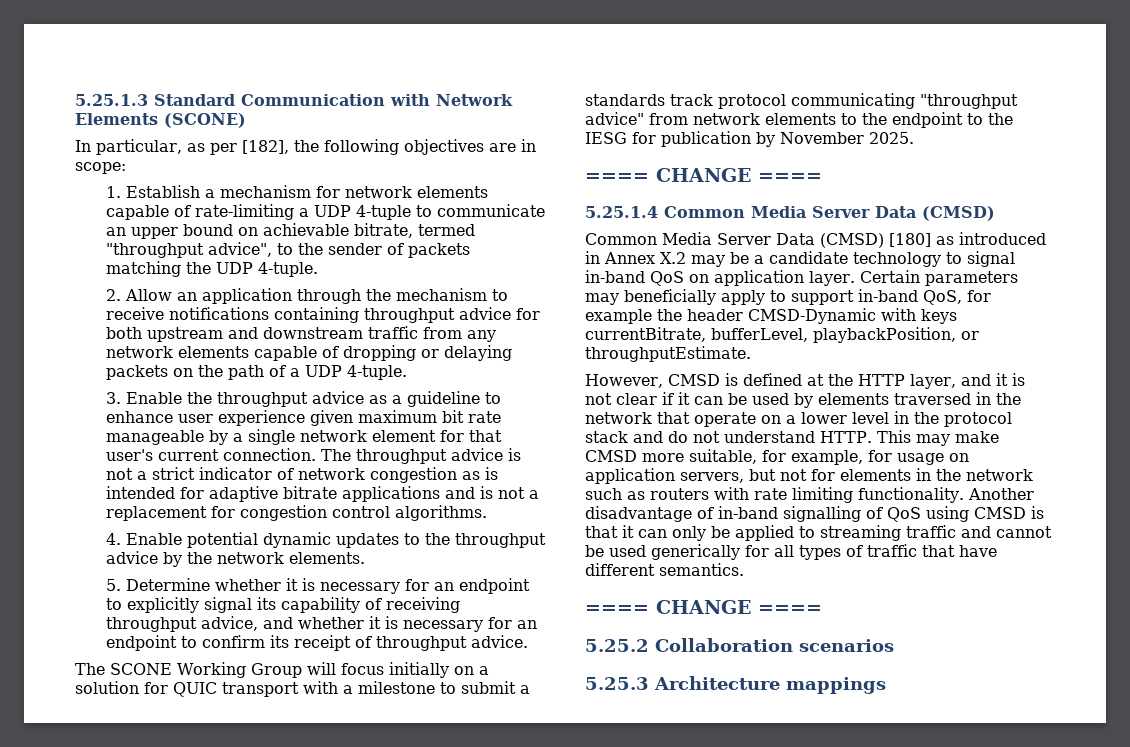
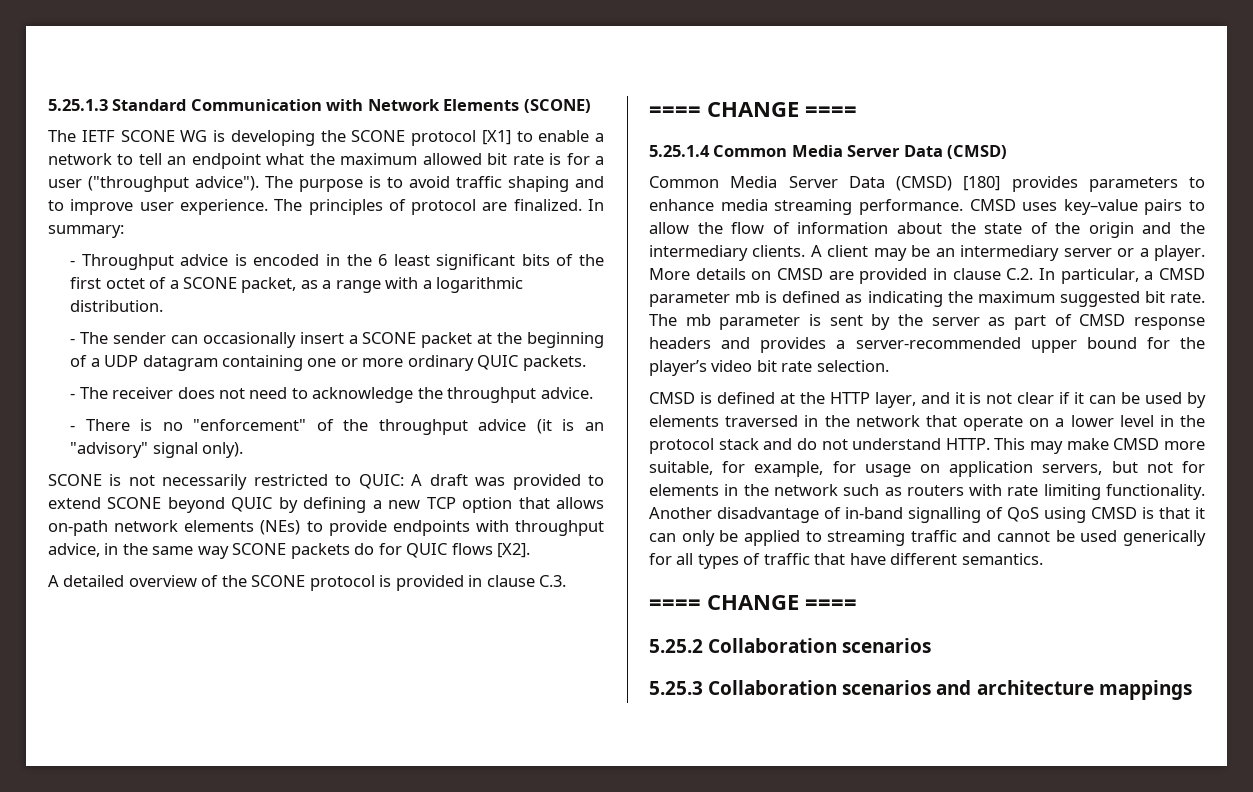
[75,139,536,155] [75,162,126,174] [105,185,488,198] [105,204,545,220] [105,223,475,239] [105,242,470,258] [105,261,318,277] [105,288,508,304] [105,307,540,323] [105,326,496,342] [105,345,512,361] [105,365,407,380] [105,391,501,407] [105,410,501,426] [105,429,502,445] [105,448,521,464] [105,467,498,483] [105,486,539,502] [105,505,487,521] [105,532,546,548] [105,551,365,567] [105,578,530,594] [105,597,460,613] [105,616,537,632] [105,635,528,651] [75,662,489,678] [75,681,530,697] [585,93,1018,109] [585,112,1013,128] [585,131,914,147] In particular, as per [182], the following objectives are in scope: // 1. Establish a mechanism for network elements capable of rate-limiting a UDP 4-tuple to communicate an upper bound on achievable bitrate, termed "throughput advice", to the sender of packets matching the UDP 4-tuple. // 2. Allow an application through the mechanism to receive notifications containing throughput advice for both upstream and downstream traffic from any network elements capable of dropping or delaying packets on the path of a UDP 4-tuple. // 3. Enable the throughput advice as a guideline to enhance user experience given maximum bit rate manageable by a single network element for that user's current connection. The throughput advice is not a strict indicator of network congestion as is intended for adaptive bitrate applications and is not a replacement for congestion control algorithms. // 4. Enable potential dynamic updates to the throughput advice by the network elements. // 5. Determine whether it is necessary for an endpoint to explicitly signal its capability of receiving throughput advice, and whether it is necessary for an endpoint to confirm its receipt of throughput advice. // The SCONE Working Group will focus initially on a solution for QUIC transport with a milestone to submit a standards track protocol communicating "throughput advice" from network elements to the endpoint to the IESG for publication by November 2025. -> [48,130,604,146] [48,153,604,169] [48,176,604,192] [48,199,604,215] [48,225,124,238] [70,254,604,270] [70,277,524,293] [70,300,164,312] [70,332,604,348] [70,355,586,371] [70,387,593,403] [70,419,604,435] [70,442,244,458] [48,474,604,490] [48,497,604,513] [48,520,604,536] [48,543,531,559] [48,575,567,591] The IETF SCONE WG is developing the SCONE protocol [X1] to enable a network to tell an endpoint what the maximum allowed bit rate is for a user ("throughput advice"). The purpose is to avoid traffic shaping and to improve user experience. The principles of protocol are finalized. In summary: // - Throughput advice is encoded in the 6 least significant bits of the first octet of a SCONE packet, as a range with a logarithmic distribution. // - The sender can occasionally insert a SCONE packet at the beginning of a UDP datagram containing one or more ordinary QUIC packets. // - The receiver does not need to acknowledge the throughput advice. // - There is no "enforcement" of the throughput advice (it is an "advisory" signal only). // SCONE is not necessarily restricted to QUIC: A draft was provided to extend SCONE beyond QUIC by defining a new TCP option that allows on-path network elements (NEs) to provide endpoints with throughput advice, in the same way SCONE packets do for QUIC flows [X2]. // A detailed overview of the SCONE protocol is provided in clause C.3.
[936,232,1046,245] [585,251,1015,267] [585,270,1018,286] [585,289,991,305] [585,308,957,324] [585,327,979,343] [585,346,751,362] [585,374,663,388] as introduced in Annex X.2 may be a candidate technology to signal in-band QoS on application layer. Certain parameters may beneficially apply to support in-band QoS, for example the header CMSD-Dynamic with keys currentBitrate, bufferLevel, playbackPosition, or throughputEstimate. // However, -> [1011,176,1205,192] [649,199,1205,215] [649,222,1205,238] [649,245,1205,261] [649,268,1205,284] [649,291,1205,307] [649,314,1205,330] [649,337,1205,353] [649,360,889,376] provides parameters to enhance media streaming performance. CMSD uses key–value pairs to allow the flow of information about the state of the origin and the intermediary clients. A client may be an intermediary server or a player. More details on CMSD are provided in clause C.2. In particular, a CMSD parameter mb is defined as indicating the maximum suggested bit rate. The mb parameter is sent by the server as part of CMSD response headers and provides a server-recommended upper bound for the player’s video bit rate selection. //
[654,676,780,690] Architecture -> [708,680,1094,695] Collaboration scenarios and architecture

